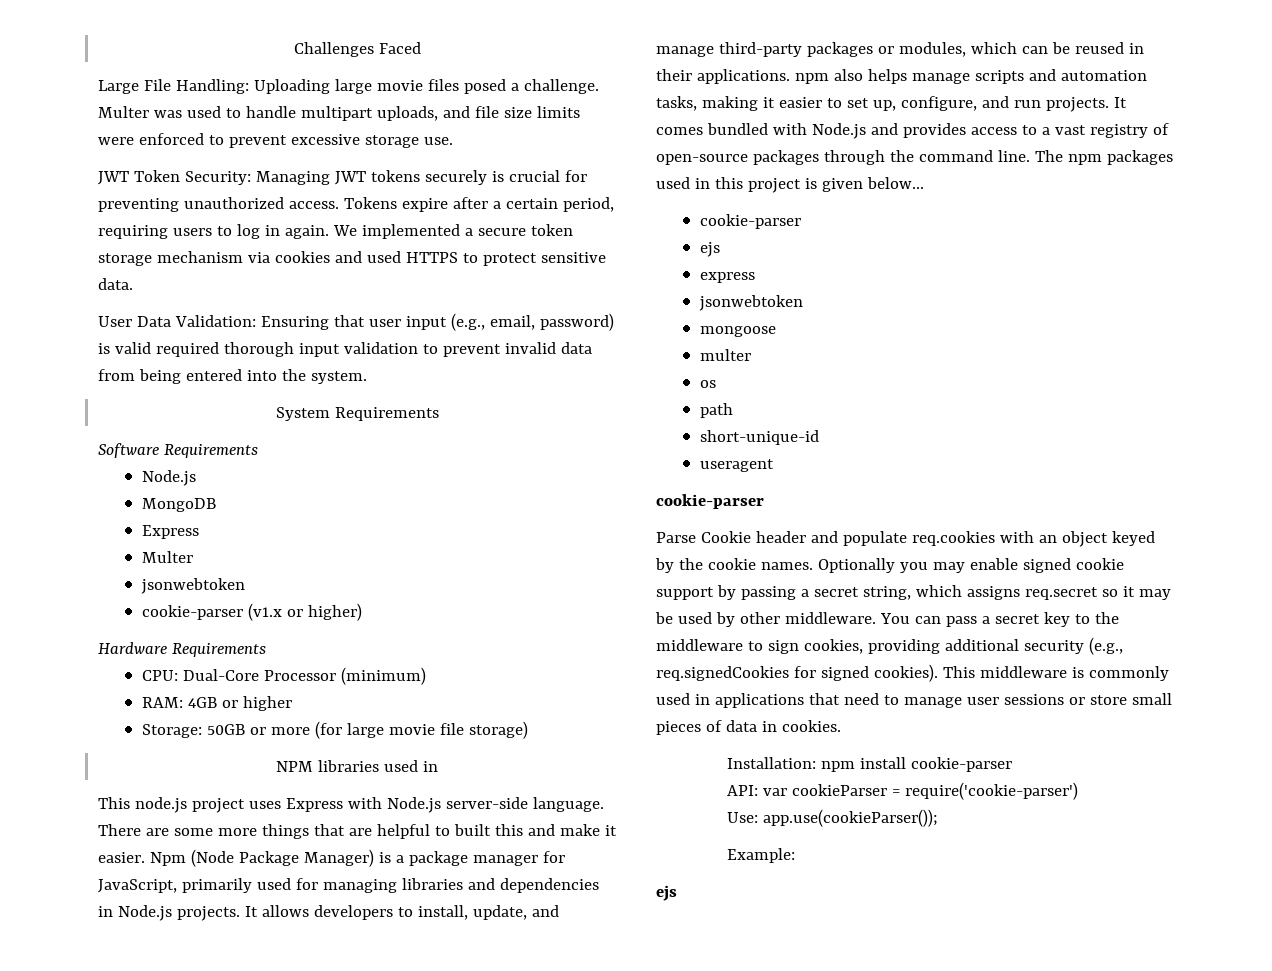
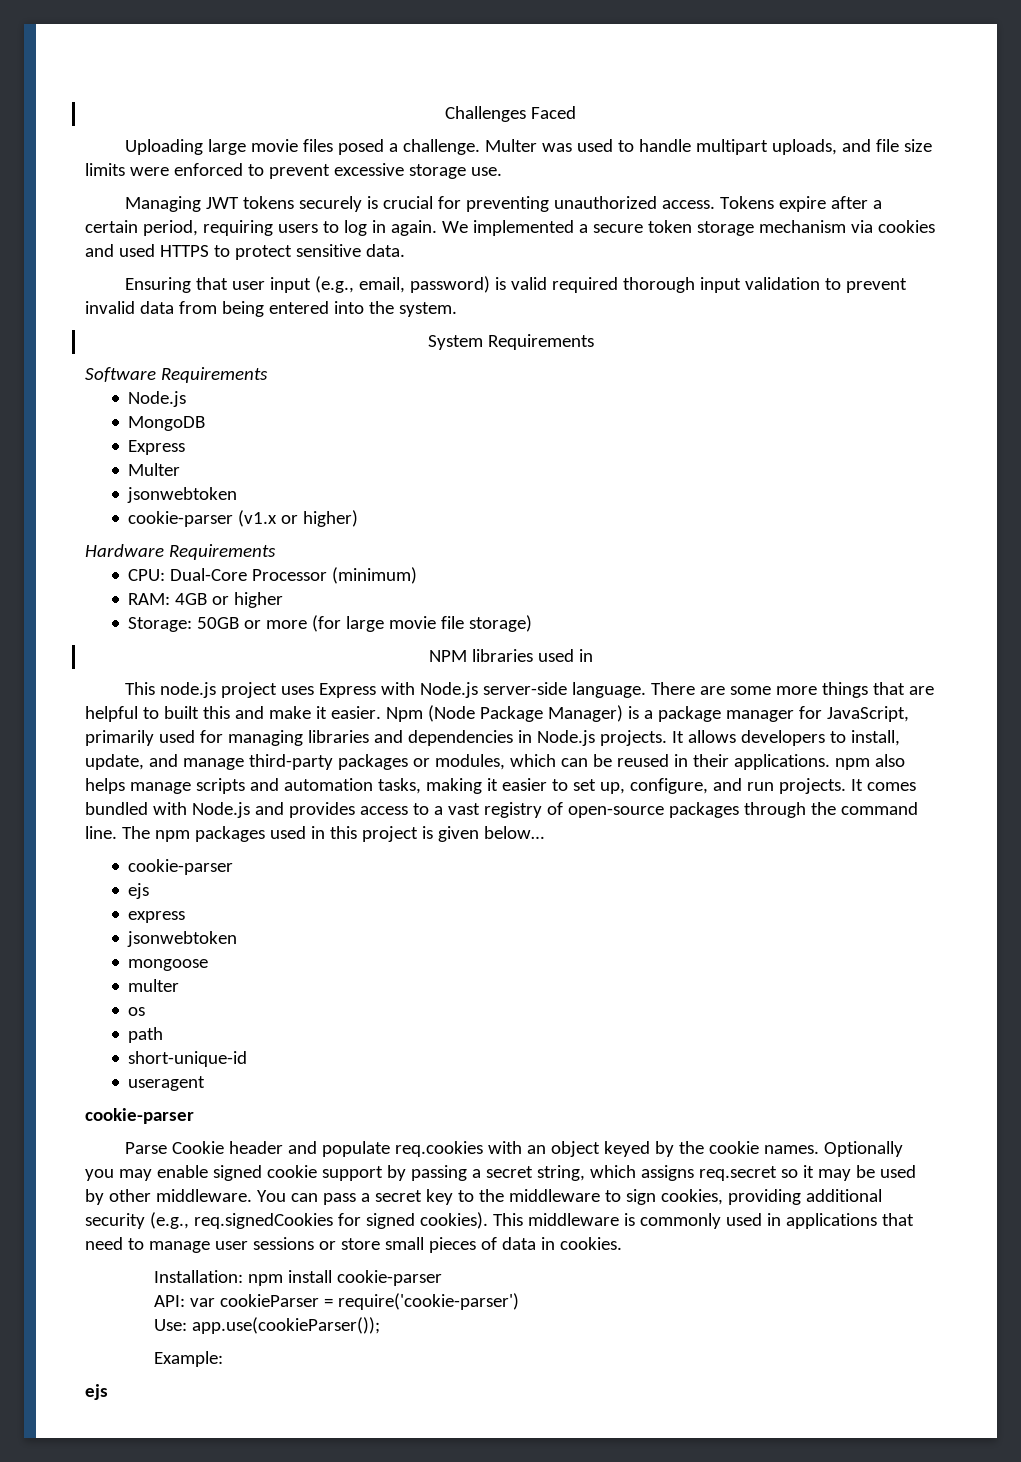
[98,79,249,94] Large File Handling: -> (576, 112) none
[98,170,251,185] JWT Token Security: -> (502, 171) none
[98,315,256,327] User Data Validation: -> (405, 250) none

